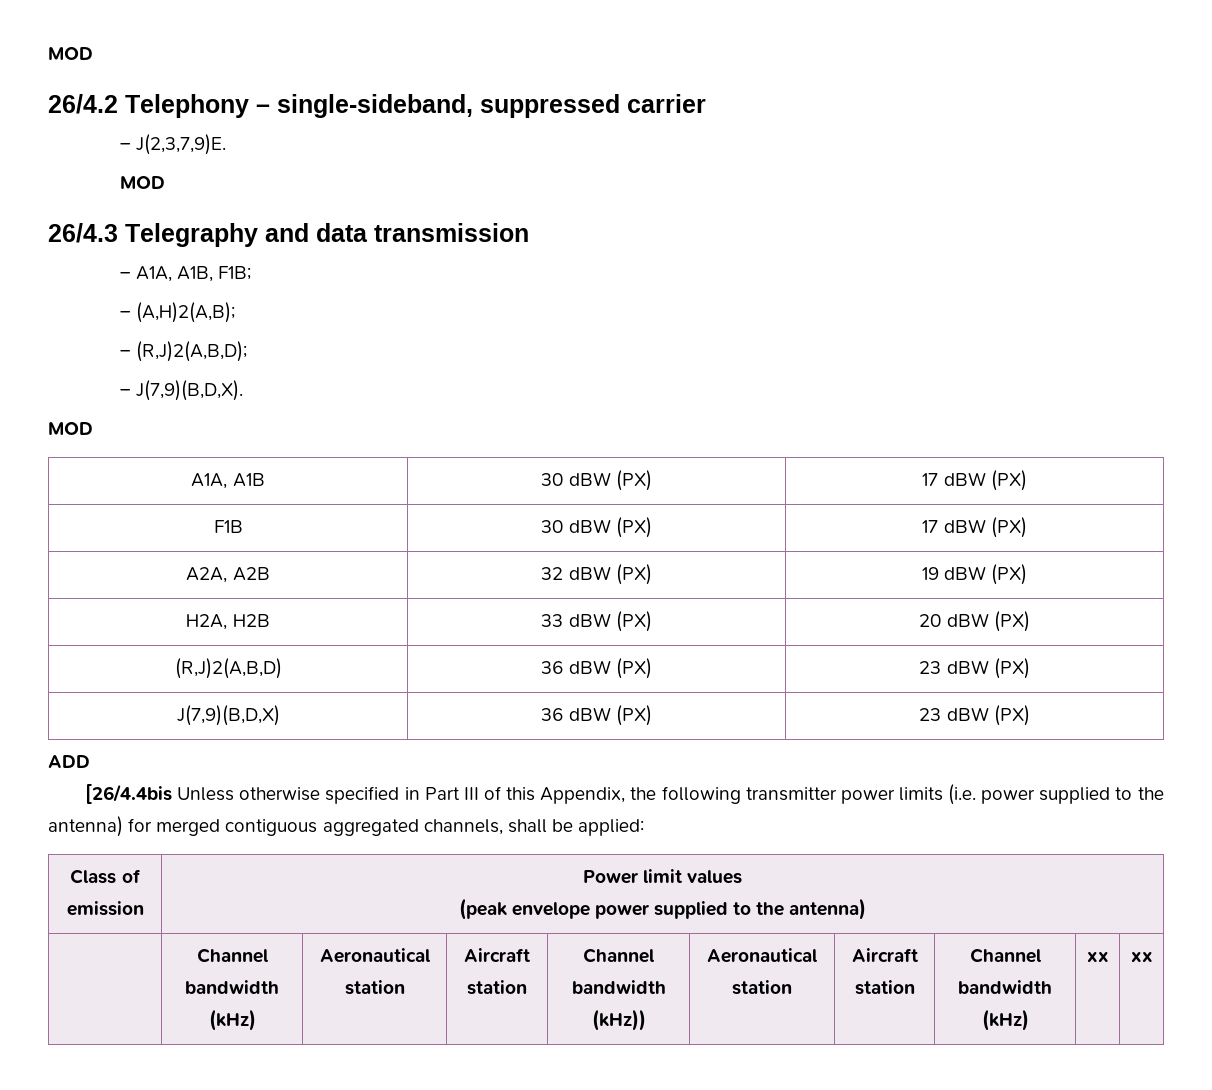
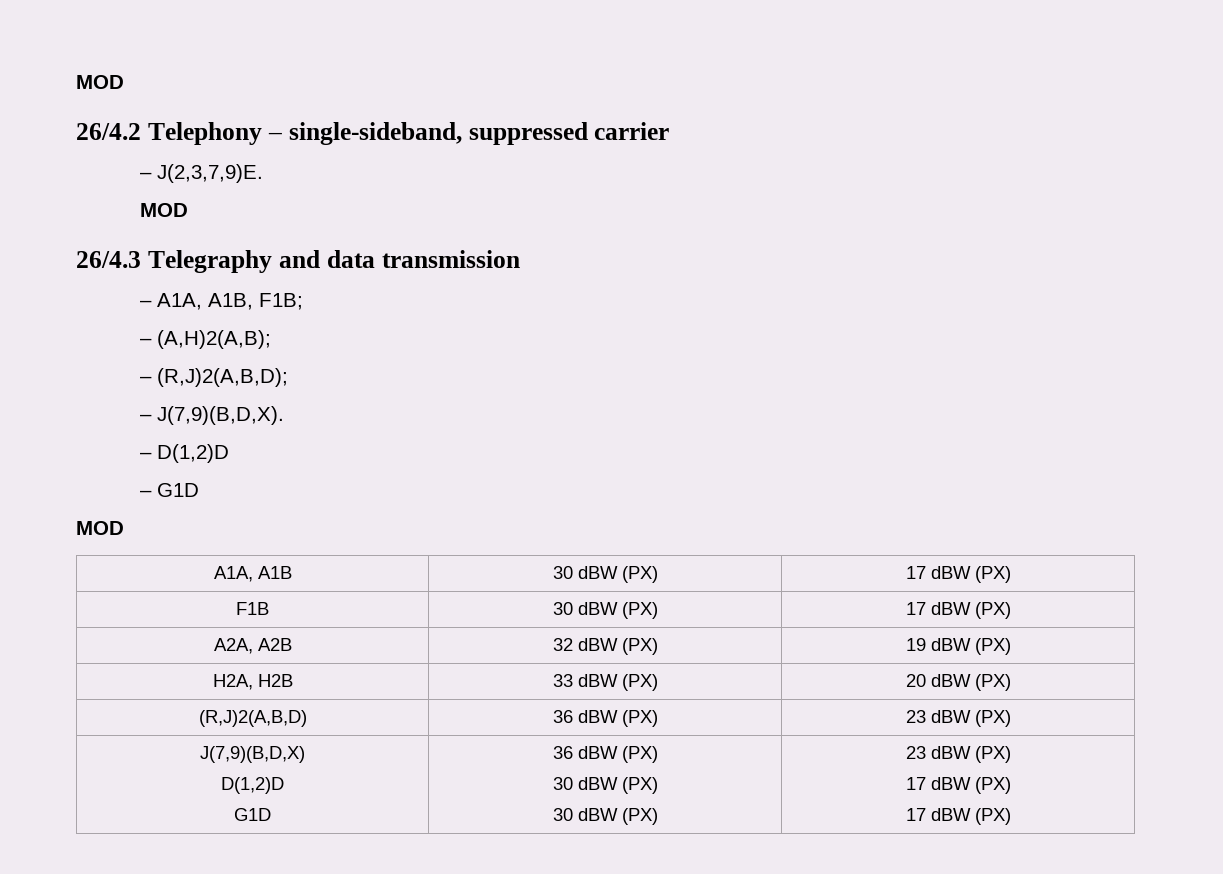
(243, 390) none -> [140,444,230,463] [140,483,200,497] // – D(1,2)D // – G1D
[541,705,652,726] [919,705,1030,726] [48,755,90,768] [85,784,1164,805] [48,816,645,837] [70,869,141,884] [66,901,144,916] [582,869,743,884] [458,898,867,920] [196,948,269,963] [185,980,279,994] [208,1009,256,1031] [319,948,431,963] [344,980,405,995] [464,948,530,962] [467,980,527,995] [583,948,655,963] [571,980,666,994] [591,1009,646,1031] [707,948,818,963] [732,980,792,995] [851,948,918,962] [854,980,915,995] [969,948,1042,963] [958,980,1052,994] [981,1009,1029,1031] [1086,952,1109,962] [1130,952,1153,962] | 36 dBW (PX) | 23 dBW (PX) // ADD // [26/4.4bis Unless otherwise specified in Part III of this Appendix, the following transmitter power limits (i.e. power supplied to the antenna) for merged contiguous aggregated channels, shall be applied: // Class of emission | Power limit values // (peak envelope power supplied to the antenna) // | Channel bandwidth (kHz) | Aeronautical station | Aircraft station | Channel bandwidth (kHz)) | Aeronautical station | Aircraft station | Channel bandwidth (kHz) | xx | xx -> [221,777,284,794] [234,808,271,821] [552,746,658,763] [552,777,658,794] [552,808,658,825] [905,746,1011,763] [905,777,1011,794] [905,808,1011,825] // D(1,2)D // G1D | 36 dBW (PX) // 30 dBW (PX) // 30 dBW (PX) | 23 dBW (PX) // 17 dBW (PX) // 17 dBW (PX)

